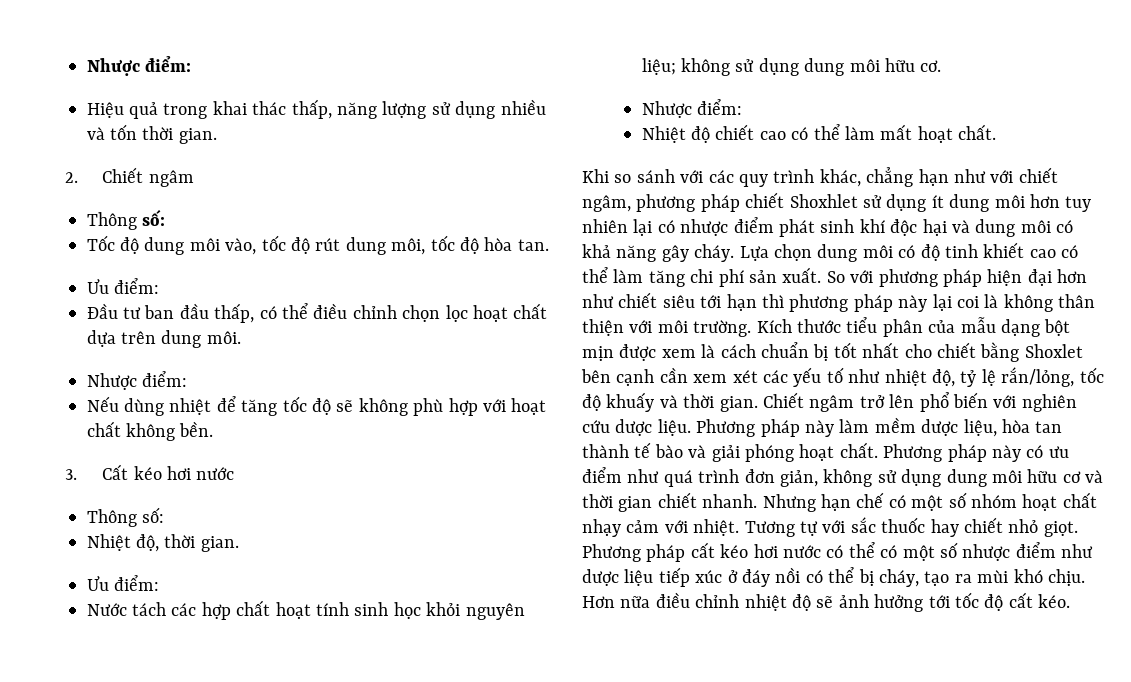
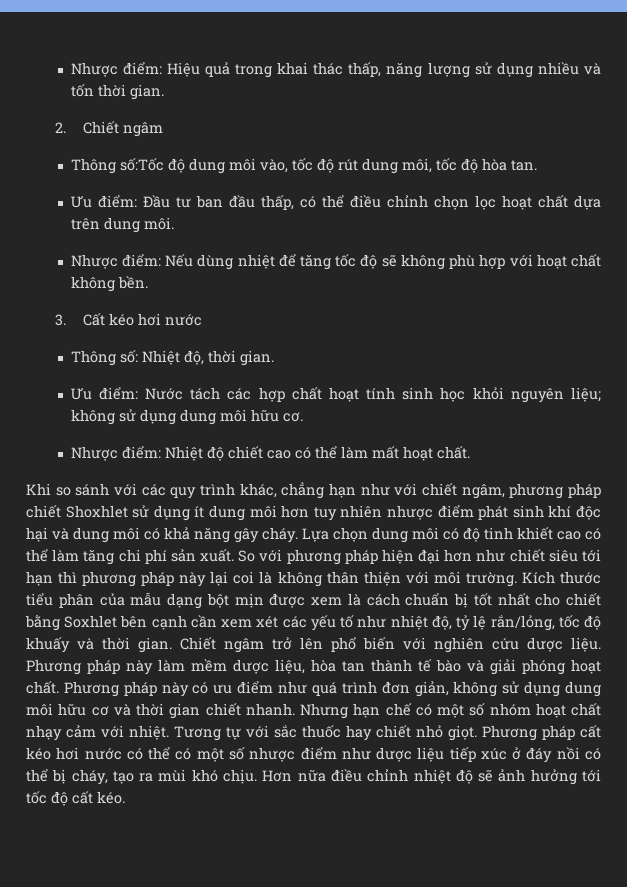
[86,56,191,76] Nhược điểm: // -> [70,62,162,77] Nhược điểm:
[141,210,165,226] [86,235,115,251] số: // Tốc -> [119,158,164,171] số:Tốc
(159, 286) // -> (137, 201) none
(187, 379) // -> (161, 260) none
(164, 515) // -> (138, 356) none
(159, 583) // -> (138, 393) none
(742, 107) // -> (161, 452) none
[633,219,675,236] lại có -> (383, 511) none
[1024,344,1083,358] Shoxlet -> [64,615,118,628] Soxhlet

